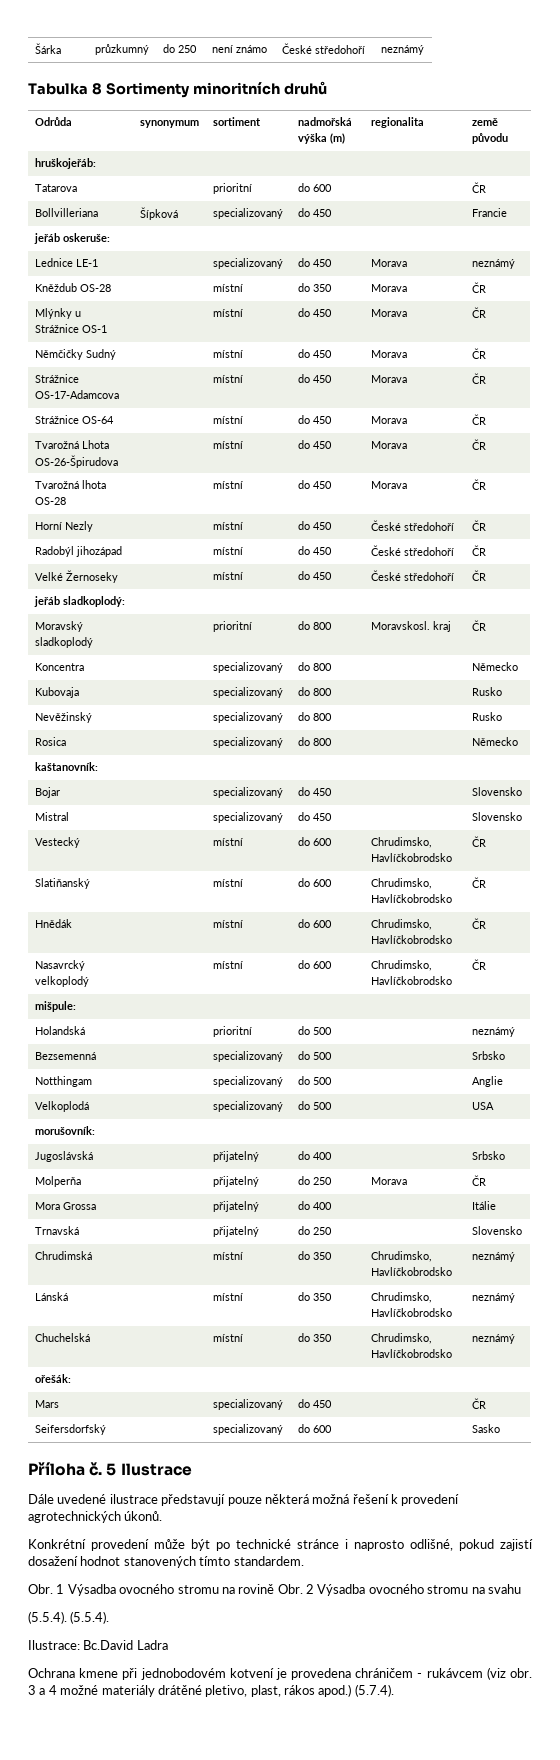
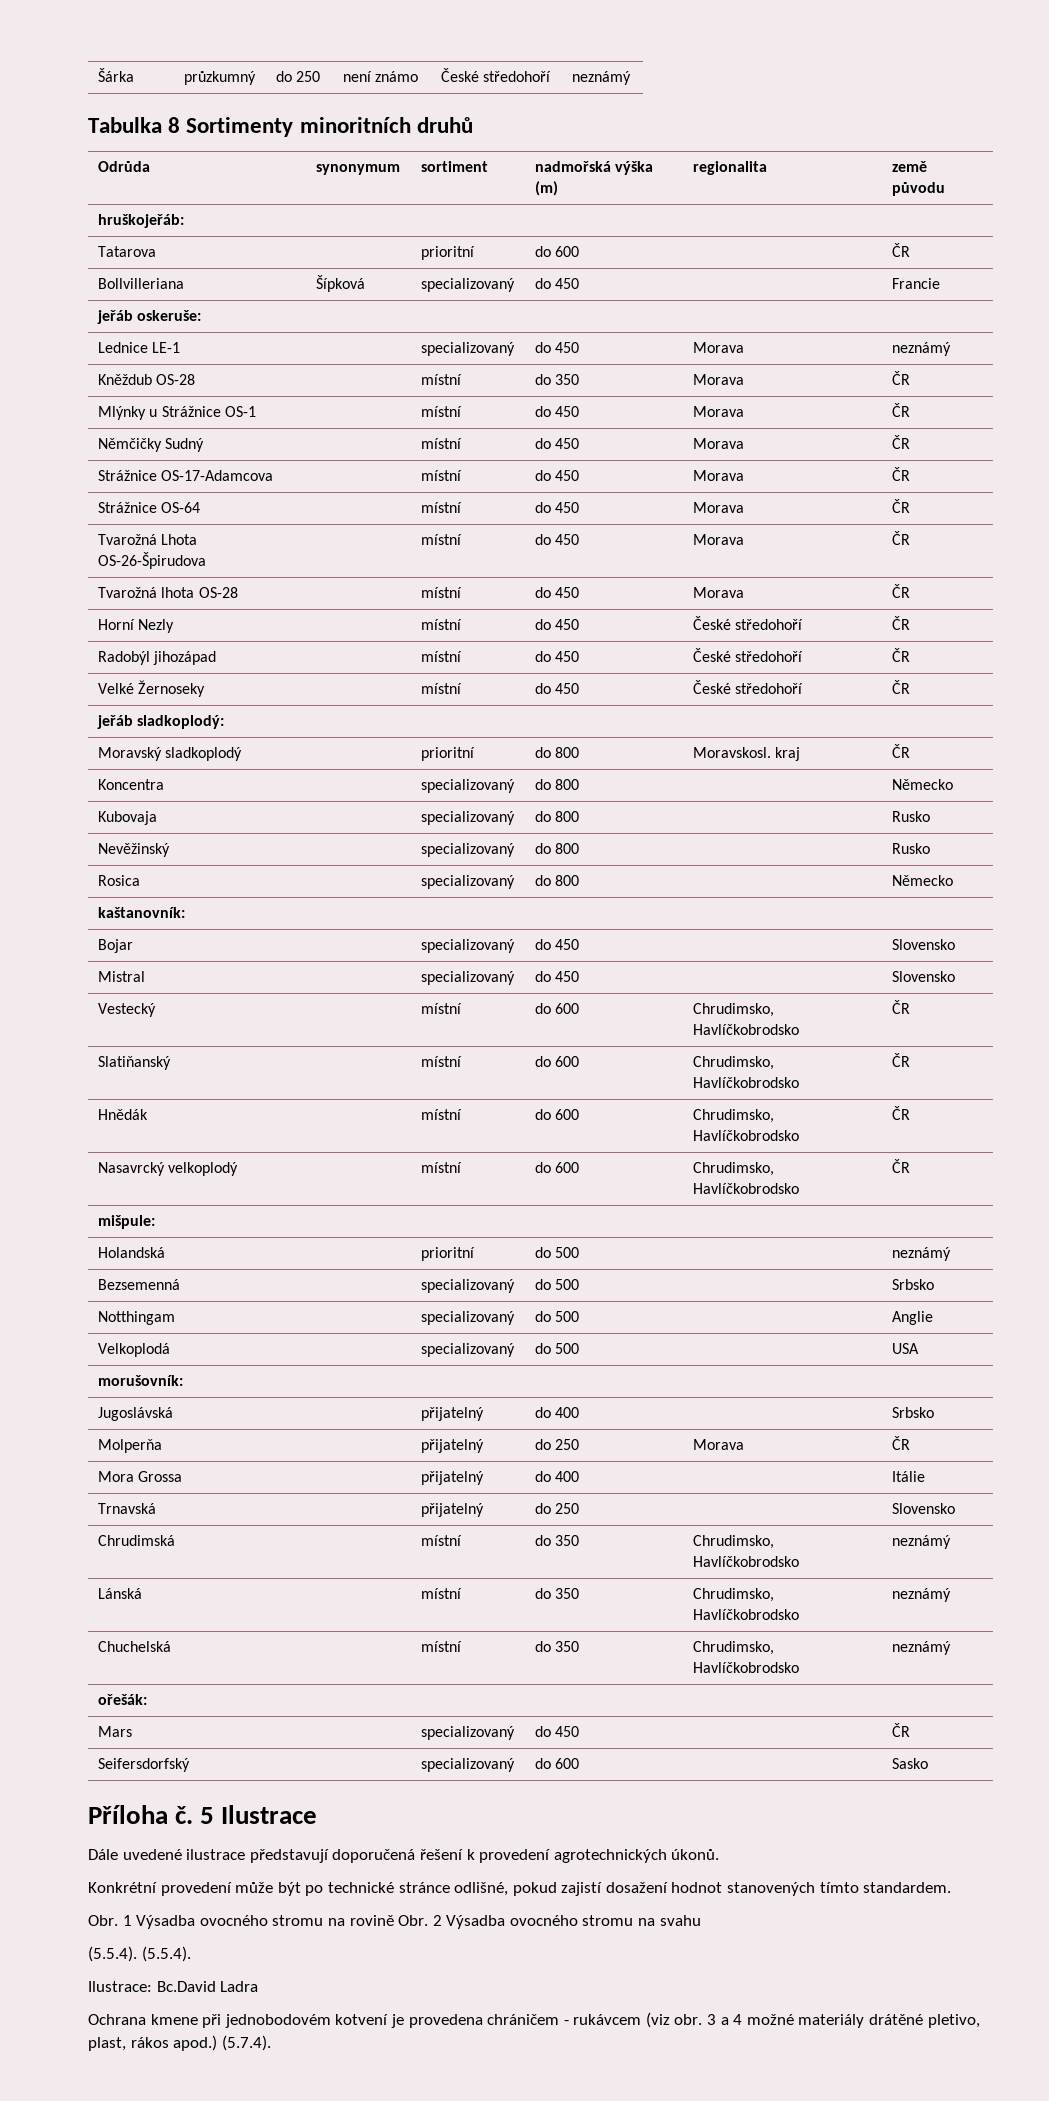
[227,1494,350,1506] pouze některá možná -> [332,1849,416,1863] doporučená
[345,1539,404,1551] i naprosto -> (450, 1887) none

